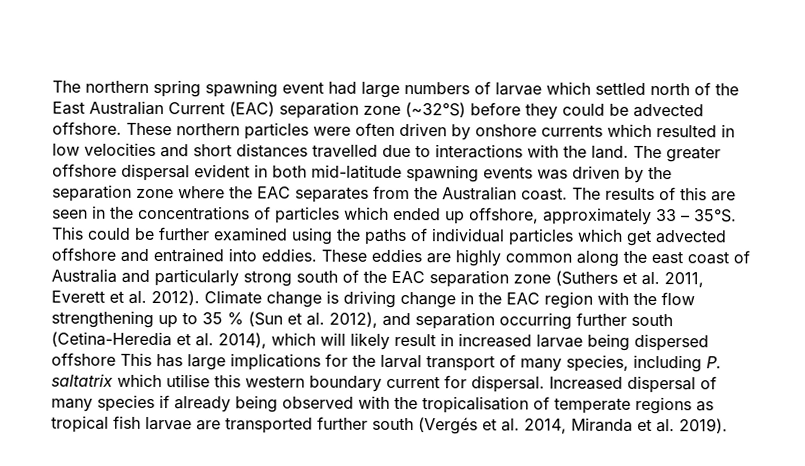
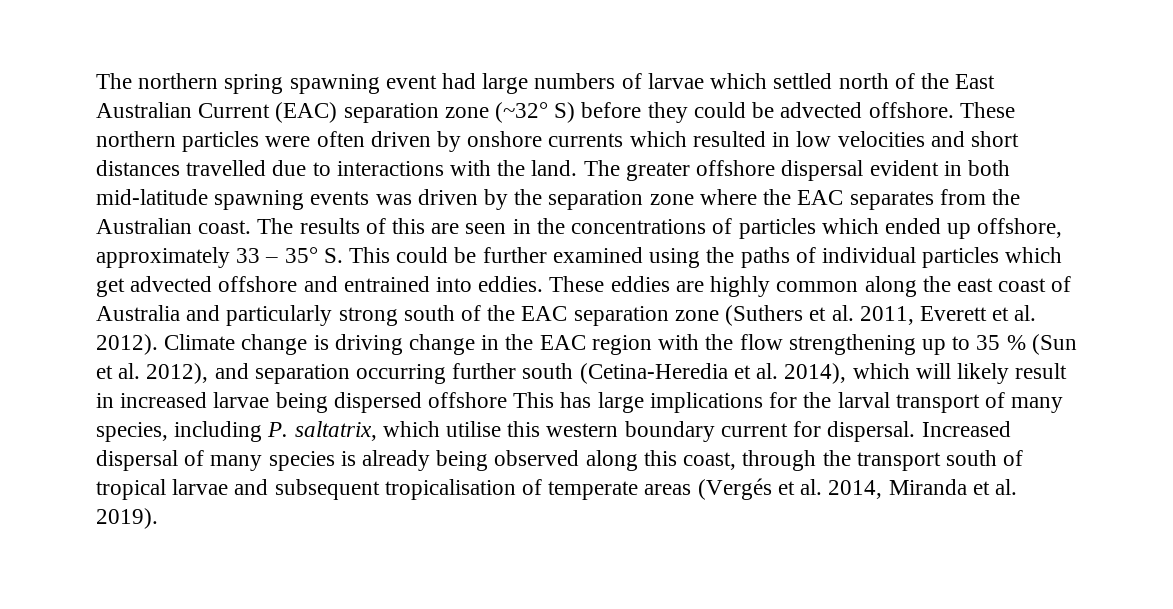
[405,102,466,118] (~32°S) -> [495,102,576,123] (~32° S)
[694,209,737,223] 35°S. -> [284,247,343,263] 35° S.
[51,373,113,387] saltatrix -> [294,421,377,441] saltatrix,
[159,395,170,409] if -> [340,451,356,466] is
[358,395,714,415] [51,415,414,434] with the tropicalisation of temperate regions as tropical fish larvae are transported further south -> [585,450,1024,471] [96,479,692,500] along this coast, through the transport south of tropical larvae and subsequent tropicalisation of temperate areas

